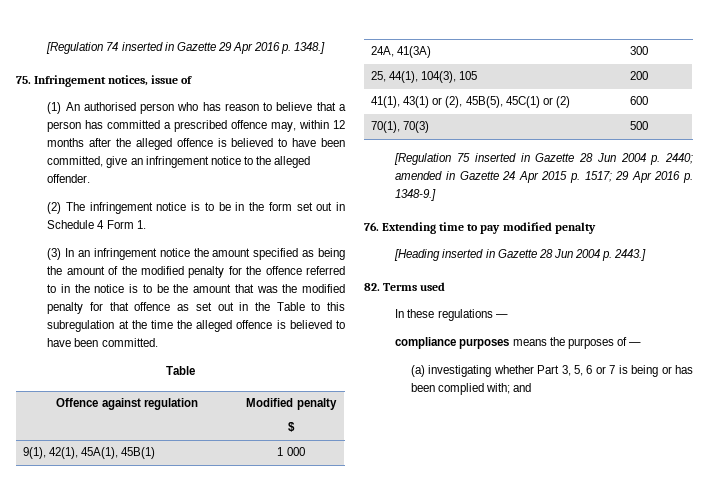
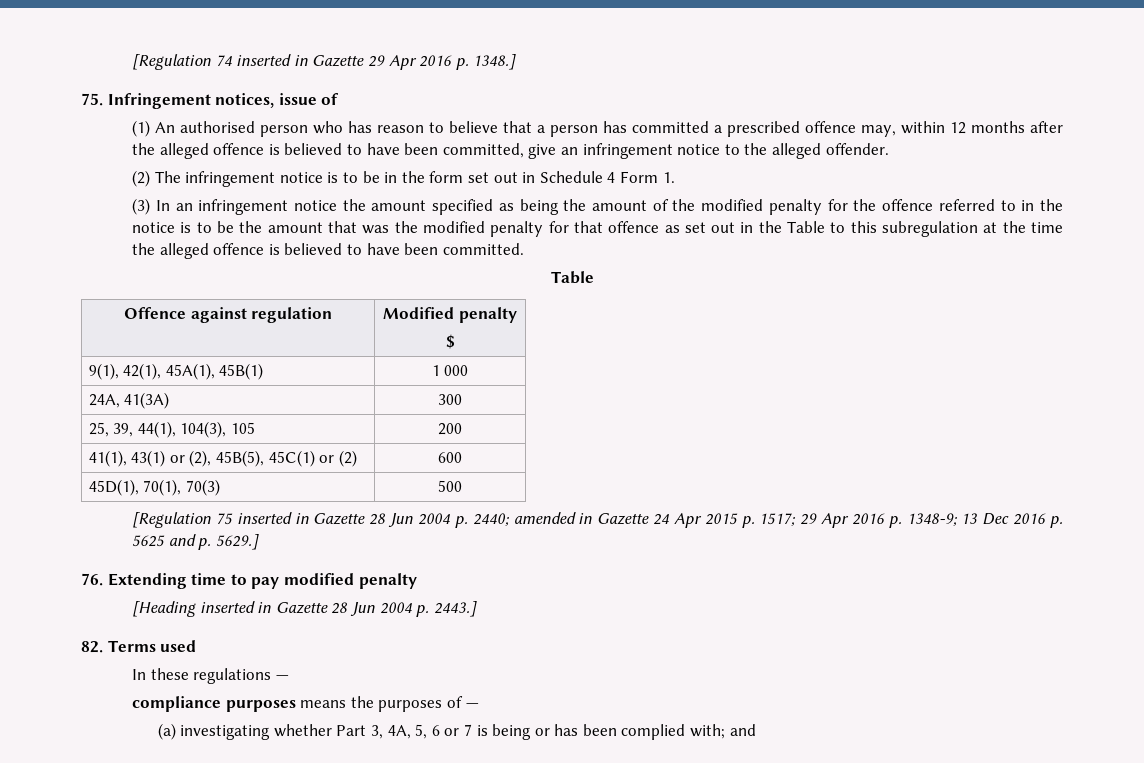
(387, 76) none -> [113,423,134,437] 39,
(648, 100) none -> [88,479,139,496] 45D(1),
[395,189,437,201] 1348-9.] -> [906,513,1063,528] [132,534,259,550] 1348-9; 13 Dec 2016 p. 5625 and p. 5629.]
(571, 370) none -> [387,725,411,739] 4A,

